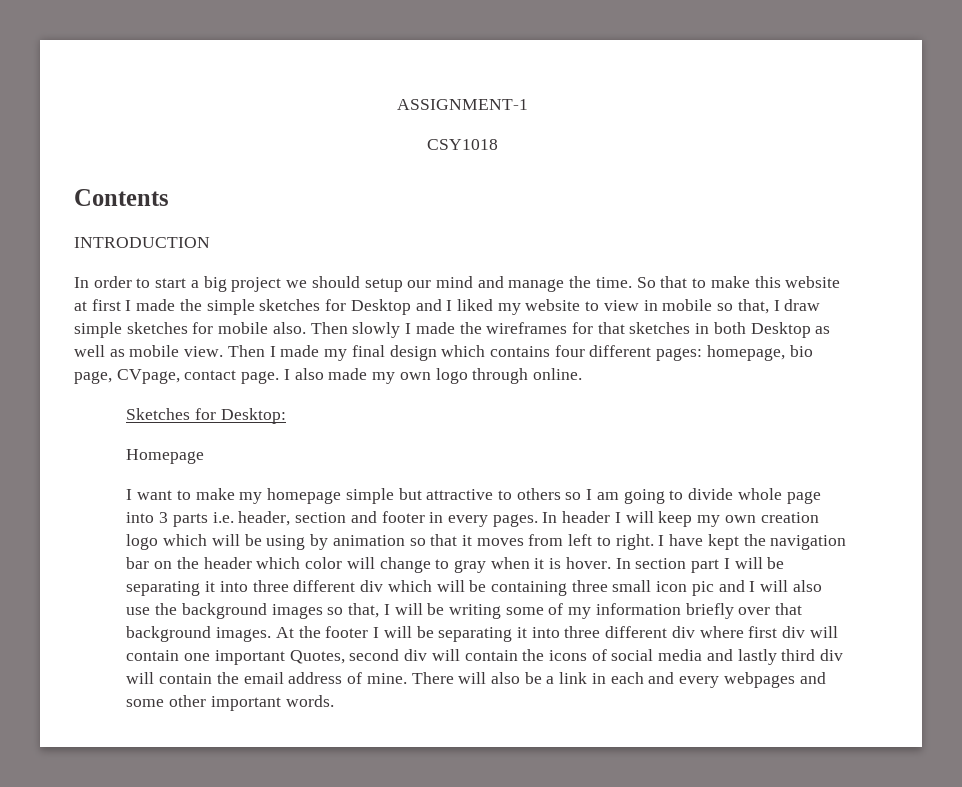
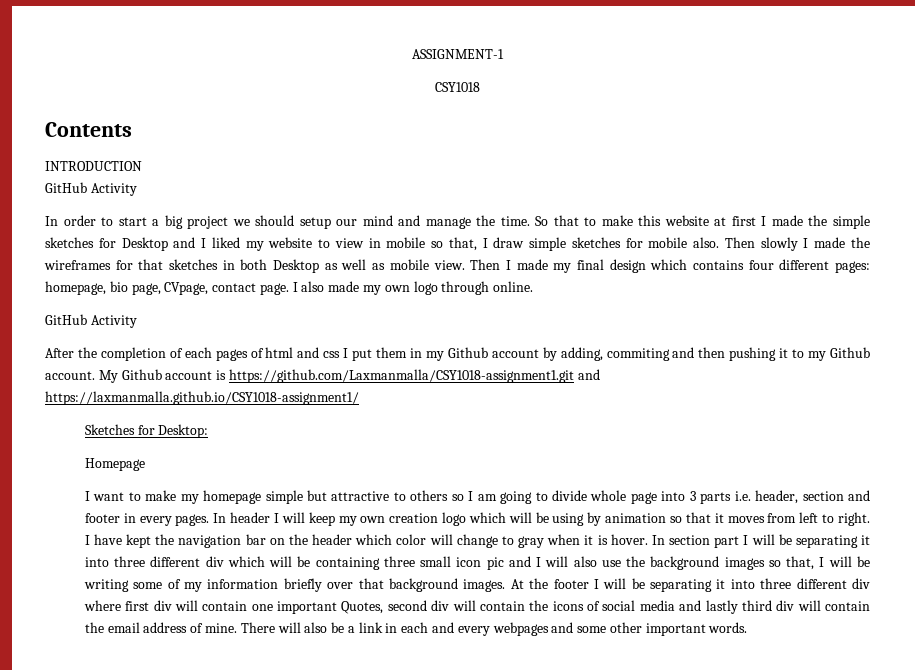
(210, 242) none -> [45,182,137,196] // GitHub Activity
(582, 374) none -> [45,314,137,328] [45,347,870,361] [45,369,600,383] [45,391,359,405] // GitHub Activity // After the completion of each pages of html and css I put them in my Github account by adding, commiting and then pushing it to my Github account. My Github account is https://github.com/Laxmanmalla/CSY1018-assignment1.git and https://laxmanmalla.github.io/CSY1018-assignment1/

